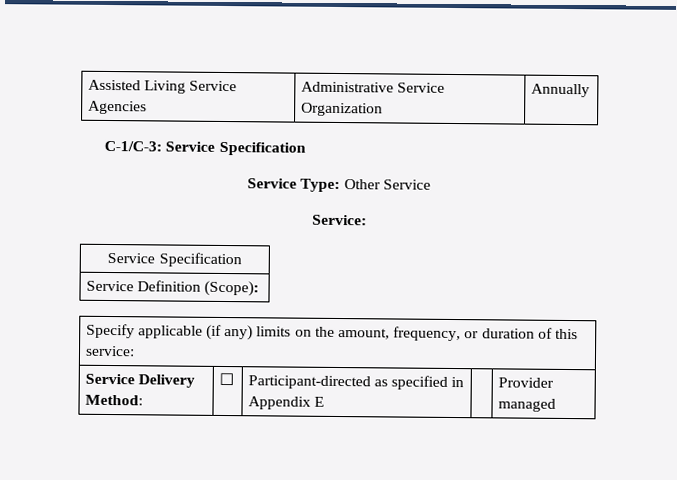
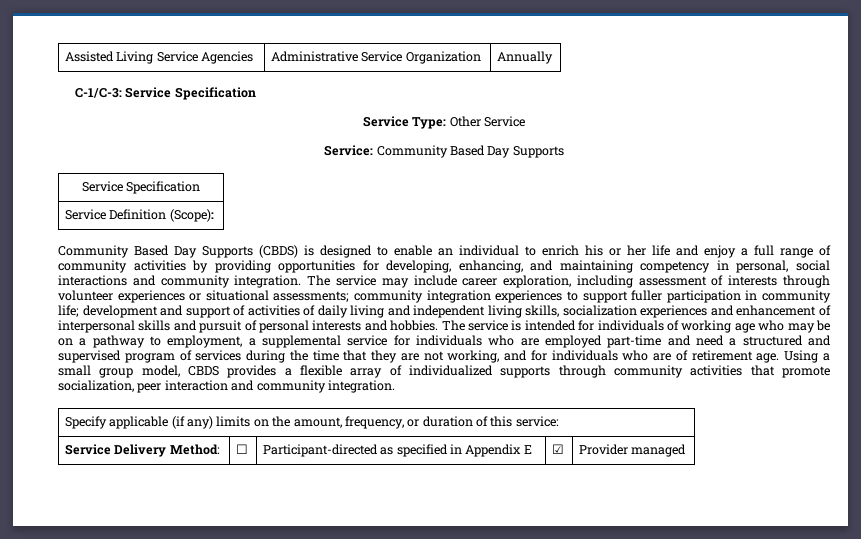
(367, 220) none -> [376,145,564,158] Community Based Day Supports
(260, 288) none -> [58,245,831,258] [58,260,831,273] [58,275,831,288] [58,290,832,303] [58,305,831,318] [58,320,830,333] [58,335,832,348] [58,350,831,363] [58,365,830,378] [58,380,395,393] // Community Based Day Supports (CBDS) is designed to enable an individual to enrich his or her life and enjoy a full range of community activities by providing opportunities for developing, enhancing, and maintaining competency in personal, social interactions and community integration. The service may include career exploration, including assessment of interests through volunteer experiences or situational assessments; community integration experiences to support fuller participation in community life; development and support of activities of daily living and independent living skills, socialization experiences and enhancement of interpersonal skills and pursuit of personal interests and hobbies. The service is intended for individuals of working age who may be on a pathway to employment, a supplemental service for individuals who are employed part-time and need a structured and supervised program of services during the time that they are not working, and for individuals who are of retirement age. Using a small group model, CBDS provides a flexible array of individualized supports through community activities that promote socialization, peer interaction and community integration.
(324, 401) none -> [551,444,564,454] ☑

